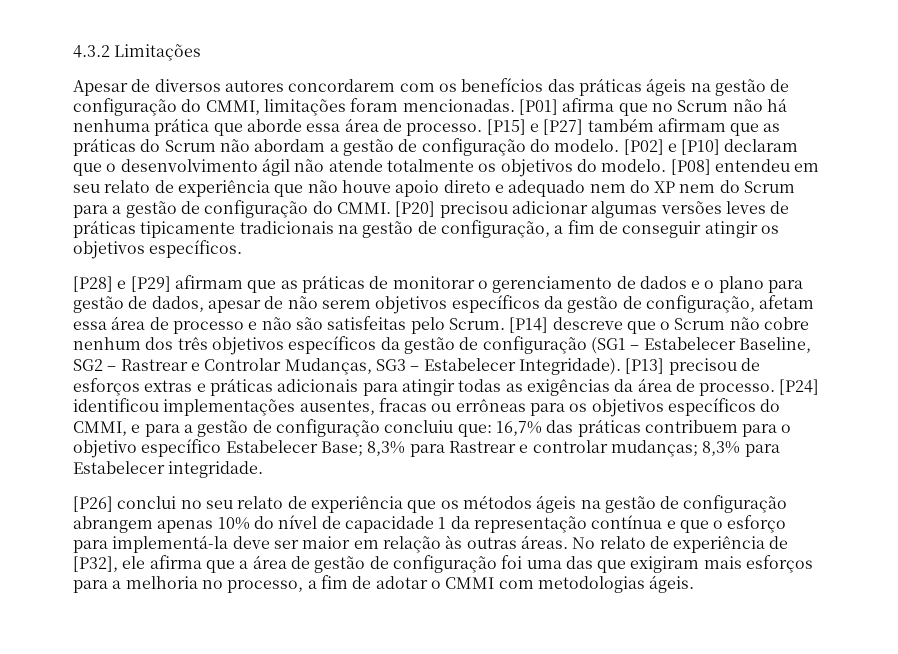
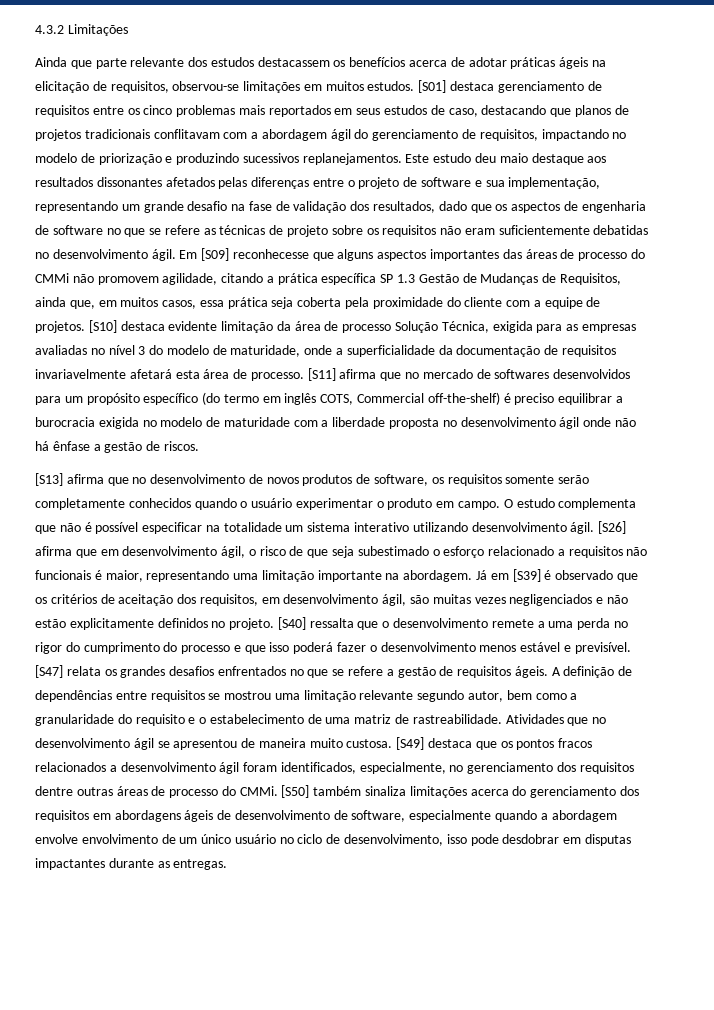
[73,78,790,96] [73,98,787,116] [73,118,781,136] [73,138,799,156] [73,158,820,177] [73,180,796,197] [73,200,790,218] [73,220,779,238] [73,240,243,259] [73,275,804,293] [73,295,815,314] [73,316,810,334] [73,336,811,355] [73,358,760,375] [73,378,820,396] [73,398,781,417] [73,419,792,437] [73,439,780,458] [73,461,264,478] [73,495,788,513] [73,515,787,533] [73,535,789,553] [73,555,814,573] [73,575,695,593] Apesar de diversos autores concordarem com os benefícios das práticas ágeis na gestão de configuração do CMMI, limitações foram mencionadas. [P01] afirma que no Scrum não há nenhuma prática que aborde essa área de processo. [P15] e [P27] também afirmam que as práticas do Scrum não abordam a gestão de configuração do modelo. [P02] e [P10] declaram que o desenvolvimento ágil não atende totalmente os objetivos do modelo. [P08] entendeu em seu relato de experiência que não houve apoio direto e adequado nem do XP nem do Scrum para a gestão de configuração do CMMI. [P20] precisou adicionar algumas versões leves de práticas tipicamente tradicionais na gestão de configuração, a fim de conseguir atingir os objetivos específicos. // [P28] e [P29] afirmam que as práticas de monitorar o gerenciamento de dados e o plano para gestão de dados, apesar de não serem objetivos específicos da gestão de configuração, afetam essa área de processo e não são satisfeitas pelo Scrum. [P14] descreve que o Scrum não cobre nenhum dos três objetivos específicos da gestão de configuração (SG1 – Estabelecer Baseline, SG2 – Rastrear e Controlar Mudanças, SG3 – Estabelecer Integridade). [P13] precisou de esforços extras e práticas adicionais para atingir todas as exigências da área de processo. [P24] identificou implementações ausentes, fracas ou errôneas para os objetivos específicos do CMMI, e para a gestão de configuração concluiu que: 16,7% das práticas contribuem para o objetivo específico Estabelecer Base; 8,3% para Rastrear e controlar mudanças; 8,3% para Estabelecer integridade. // [P26] conclui no seu relato de experiência que os métodos ágeis na gestão de configuração abrangem apenas 10% do nível de capacidade 1 da representação contínua e que o esforço para implementá-la deve ser maior em relação às outras áreas. No relato de experiência de [P32], ele afirma que a área de gestão de configuração foi uma das que exigiram mais esforços para a melhoria no processo, a fim de adotar o CMMI com metodologias ágeis. -> [35,57,606,69] [35,80,602,93] [35,105,629,117] [35,129,627,141] [35,153,607,165] [35,177,601,189] [35,201,646,213] [35,225,649,237] [35,248,645,261] [35,273,621,285] [35,297,601,309] [35,320,636,333] [35,345,616,357] [35,368,631,381] [35,392,623,405] [35,417,636,429] [35,441,199,453] [35,473,590,486] [35,498,637,510] [35,521,627,534] [35,546,648,558] [35,569,638,582] [35,594,628,606] [35,617,628,630] [35,642,631,654] [35,665,633,678] [35,690,578,702] [35,714,607,726] [35,737,593,750] [35,762,634,774] [35,785,639,798] [35,810,617,822] [35,834,631,846] [35,858,228,870] Ainda que parte relevante dos estudos destacassem os benefícios acerca de adotar práticas ágeis na elicitação de requisitos, observou-se limitações em muitos estudos. [S01] destaca gerenciamento de requisitos entre os cinco problemas mais reportados em seus estudos de caso, destacando que planos de projetos tradicionais conflitavam com a abordagem ágil do gerenciamento de requisitos, impactando no modelo de priorização e produzindo sucessivos replanejamentos. Este estudo deu maio destaque aos resultados dissonantes afetados pelas diferenças entre o projeto de software e sua implementação, representando um grande desafio na fase de validação dos resultados, dado que os aspectos de engenharia de software no que se refere as técnicas de projeto sobre os requisitos não eram suficientemente debatidas no desenvolvimento ágil. Em [S09] reconhecesse que alguns aspectos importantes das áreas de processo do CMMi não promovem agilidade, citando a prática específica SP 1.3 Gestão de Mudanças de Requisitos, ainda que, em muitos casos, essa prática seja coberta pela proximidade do cliente com a equipe de projetos. [S10] destaca evidente limitação da área de processo Solução Técnica, exigida para as empresas avaliadas no nível 3 do modelo de maturidade, onde a superficialidade da documentação de requisitos invariavelmente afetará esta área de processo. [S11] afirma que no mercado de softwares desenvolvidos para um propósito específico (do termo em inglês COTS, Commercial off-the-shelf) é preciso equilibrar a burocracia exigida no modelo de maturidade com a liberdade proposta no desenvolvimento ágil onde não há ênfase a gestão de riscos. // [S13] afirma que no desenvolvimento de novos produtos de software, os requisitos somente serão completamente conhecidos quando o usuário experimentar o produto em campo. O estudo complementa que não é possível especificar na totalidade um sistema interativo utilizando desenvolvimento ágil. [S26] afirma que em desenvolvimento ágil, o risco de que seja subestimado o esforço relacionado a requisitos não funcionais é maior, representando uma limitação importante na abordagem. Já em [S39] é observado que os critérios de aceitação dos requisitos, em desenvolvimento ágil, são muitas vezes negligenciados e não estão explicitamente definidos no projeto. [S40] ressalta que o desenvolvimento remete a uma perda no rigor do cumprimento do processo e que isso poderá fazer o desenvolvimento menos estável e previsível. [S47] relata os grandes desafios enfrentados no que se refere a gestão de requisitos ágeis. A definição de dependências entre requisitos se mostrou uma limitação relevante segundo autor, bem como a granularidade do requisito e o estabelecimento de uma matriz de rastreabilidade. Atividades que no desenvolvimento ágil se apresentou de maneira muito custosa. [S49] destaca que os pontos fracos relacionados a desenvolvimento ágil foram identificados, especialmente, no gerenciamento dos requisitos dentre outras áreas de processo do CMMi. [S50] também sinaliza limitações acerca do gerenciamento dos requisitos em abordagens ágeis de desenvolvimento de software, especialmente quando a abordagem envolve envolvimento de um único usuário no ciclo de desenvolvimento, isso pode desdobrar em disputas impactantes durante as entregas.

